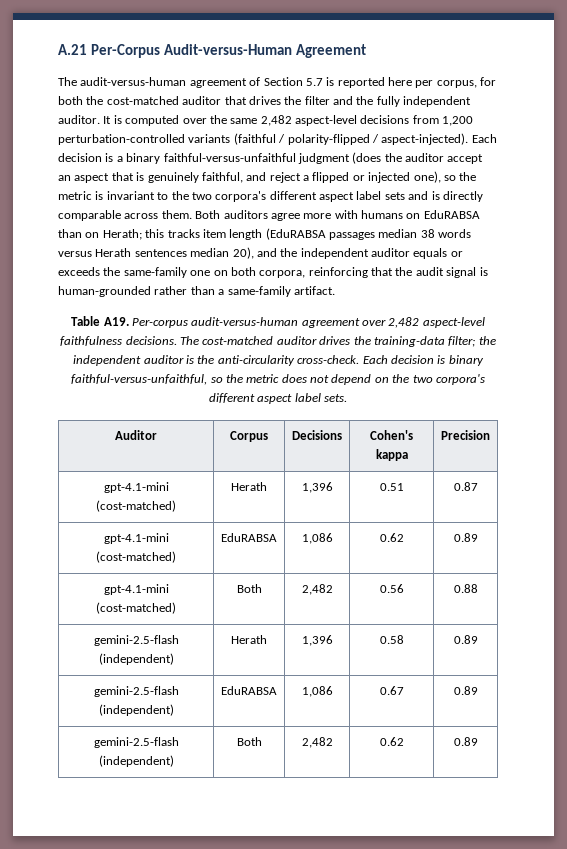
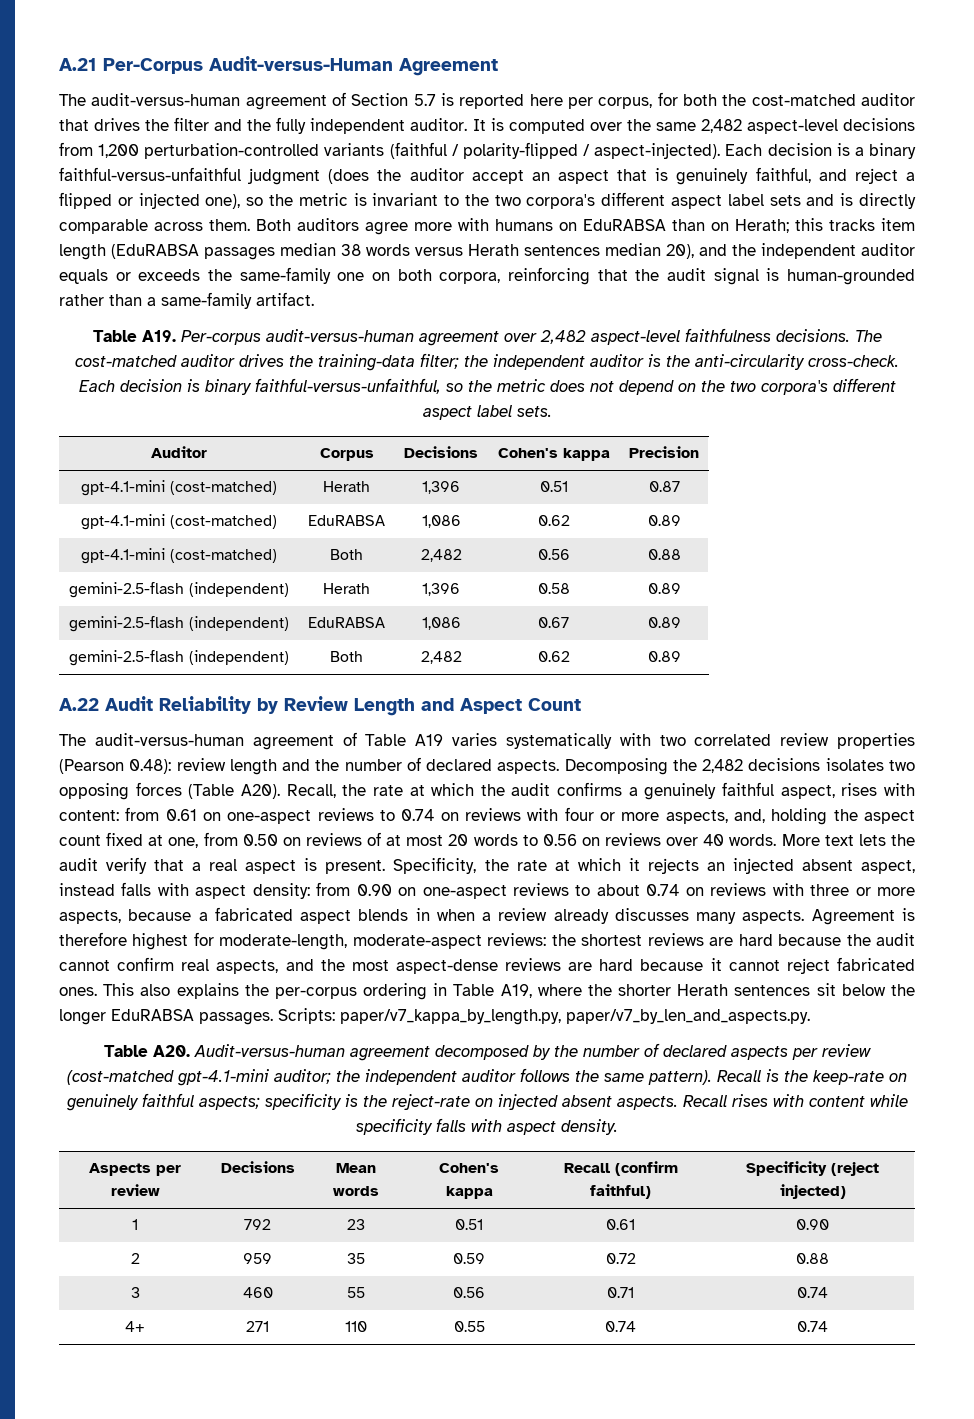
(478, 741) none -> [59,696,581,716] [59,732,916,750] [59,757,915,775] [59,782,915,800] [59,807,916,825] [59,832,916,848] [59,857,915,874] [59,882,916,899] [59,907,915,925] [59,932,915,950] [59,957,915,974] [59,983,915,1000] [59,1008,810,1025] [104,1043,871,1061] [67,1068,907,1086] [65,1093,908,1111] [356,1118,618,1135] [89,1163,181,1176] [110,1184,160,1196] [220,1161,295,1173] [336,1163,376,1173] [333,1186,379,1196] [439,1163,499,1173] [445,1186,493,1199] [563,1161,678,1176] [590,1184,651,1199] [746,1161,879,1176] [779,1184,846,1199] [132,1219,138,1230] [244,1219,271,1230] [347,1219,365,1230] [455,1219,483,1230] [606,1219,635,1230] [796,1219,829,1230] [130,1253,140,1264] [243,1253,272,1264] [347,1253,365,1264] [453,1253,485,1264] [605,1253,636,1264] [796,1253,829,1264] [130,1287,140,1298] [242,1287,273,1298] [347,1287,365,1298] [453,1287,485,1298] [607,1287,634,1298] [797,1287,828,1298] [125,1321,145,1332] [246,1321,269,1332] [345,1321,367,1332] [453,1321,485,1332] [605,1321,636,1332] [797,1321,828,1332] // A.22 Audit Reliability by Review Length and Aspect Count // The audit-versus-human agreement of Table A19 varies systematically with two correlated review properties (Pearson 0.48): review length and the number of declared aspects. Decomposing the 2,482 decisions isolates two opposing forces (Table A20). Recall, the rate at which the audit confirms a genuinely faithful aspect, rises with content: from 0.61 on one-aspect reviews to 0.74 on reviews with four or more aspects, and, holding the aspect count fixed at one, from 0.50 on reviews of at most 20 words to 0.56 on reviews over 40 words. More text lets the audit verify that a real aspect is present. Specificity, the rate at which it rejects an injected absent aspect, instead falls with aspect density: from 0.90 on one-aspect reviews to about 0.74 on reviews with three or more aspects, because a fabricated aspect blends in when a review already discusses many aspects. Agreement is therefore highest for moderate-length, moderate-aspect reviews: the shortest reviews are hard because the audit cannot confirm real aspects, and the most aspect-dense reviews are hard because it cannot reject fabricated ones. This also explains the per-corpus ordering in Table A19, where the shorter Herath sentences sit below the longer EduRABSA passages. Scripts: paper/v7_kappa_by_length.py, paper/v7_by_len_and_aspects.py. // Table A20. Audit-versus-human agreement decomposed by the number of declared aspects per review (cost-matched gpt-4.1-mini auditor; the independent auditor follows the same pattern). Recall is the keep-rate on genuinely faithful aspects; specificity is the reject-rate on injected absent aspects. Recall rises with content while specificity falls with aspect density. // Aspects per review | Decisions | Mean words | Cohen's kappa | Recall (confirm faithful) | Specificity (reject injected) // 1 | 792 | 23 | 0.51 | 0.61 | 0.90 // 2 | 959 | 35 | 0.59 | 0.72 | 0.88 // 3 | 460 | 55 | 0.56 | 0.71 | 0.74 // 4+ | 271 | 110 | 0.55 | 0.74 | 0.74

